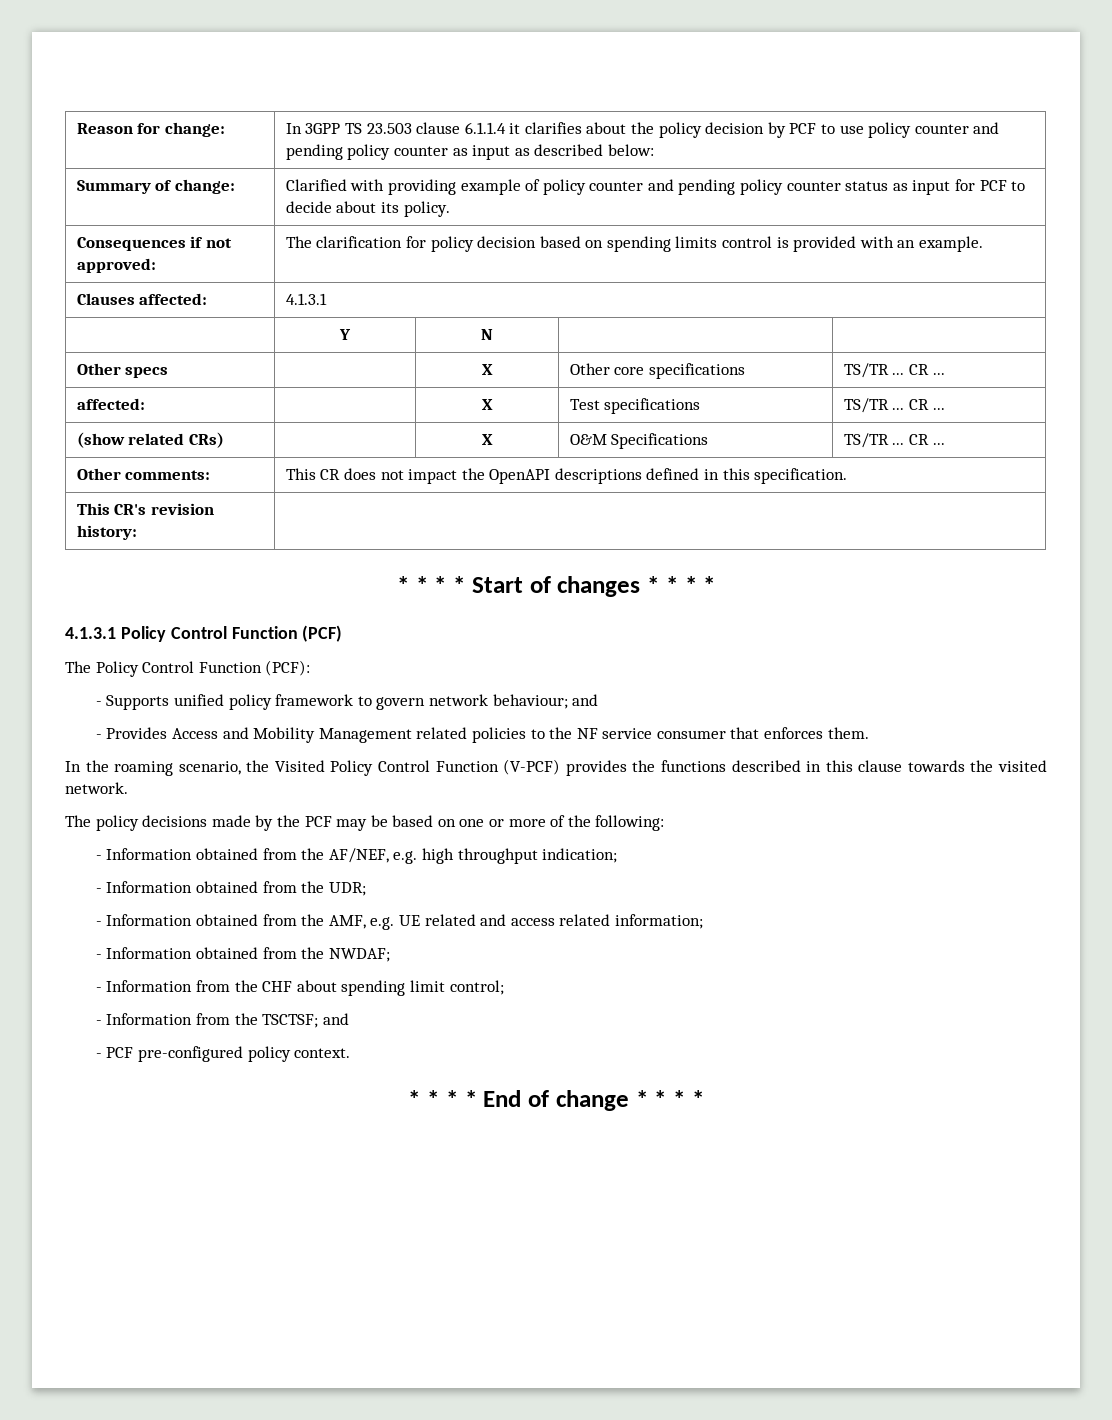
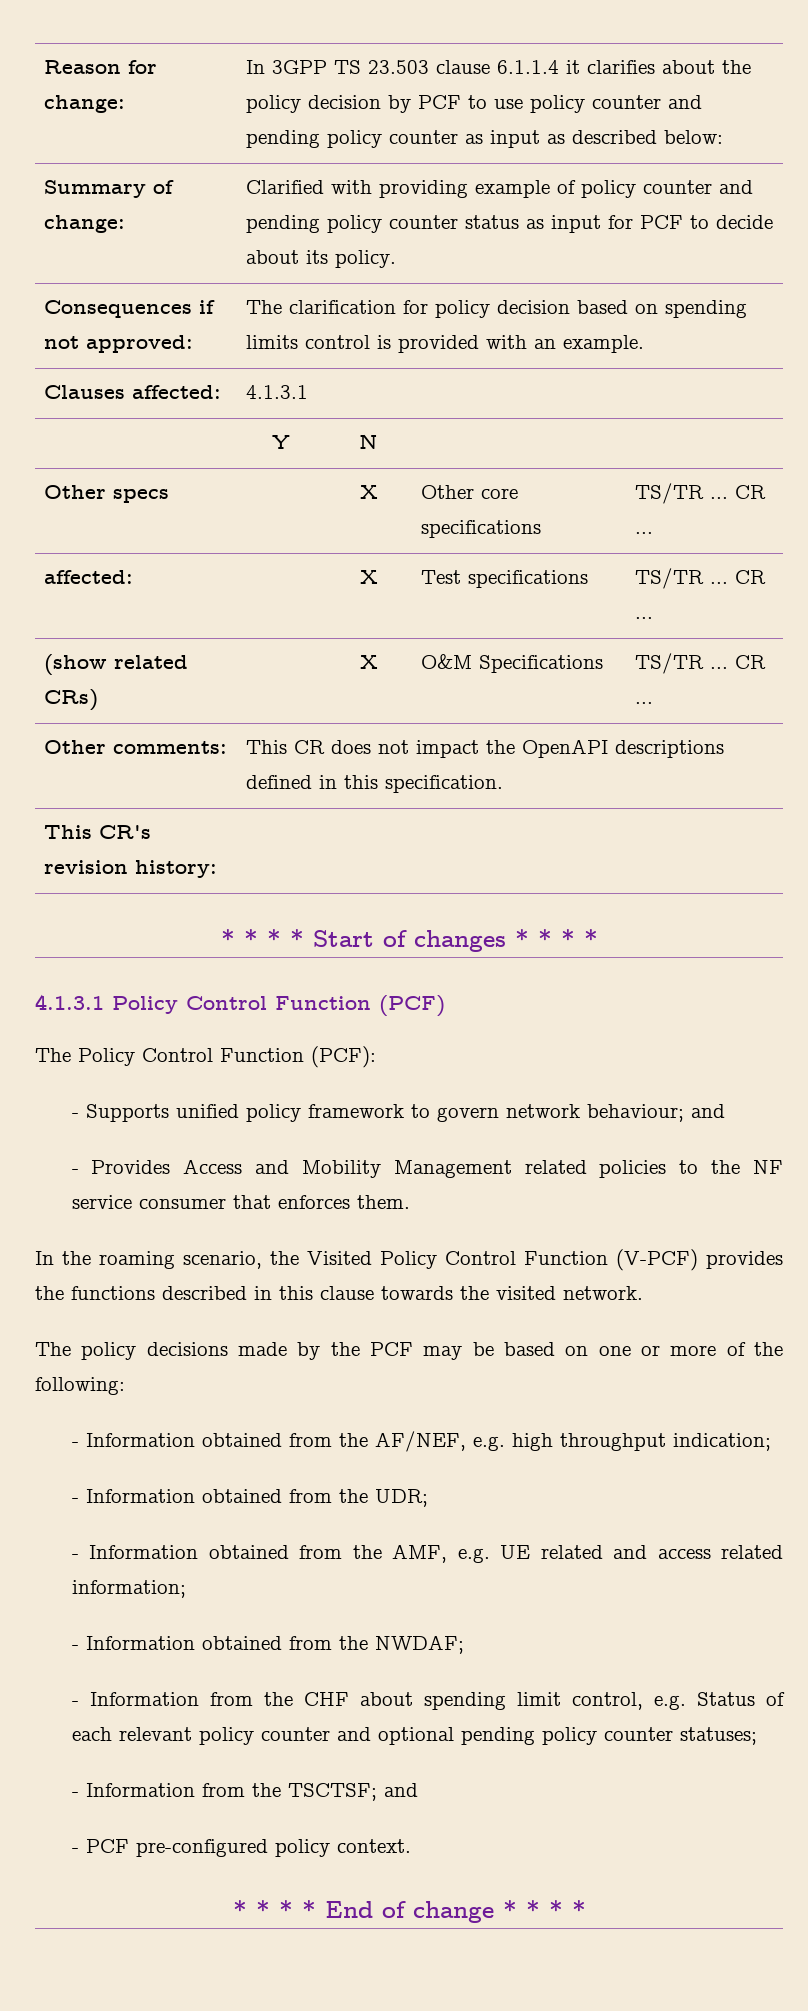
[449,980,504,995] control; -> [571,1692,786,1710] [71,1727,757,1745] control, e.g. Status of each relevant policy counter and optional pending policy counter statuses;

